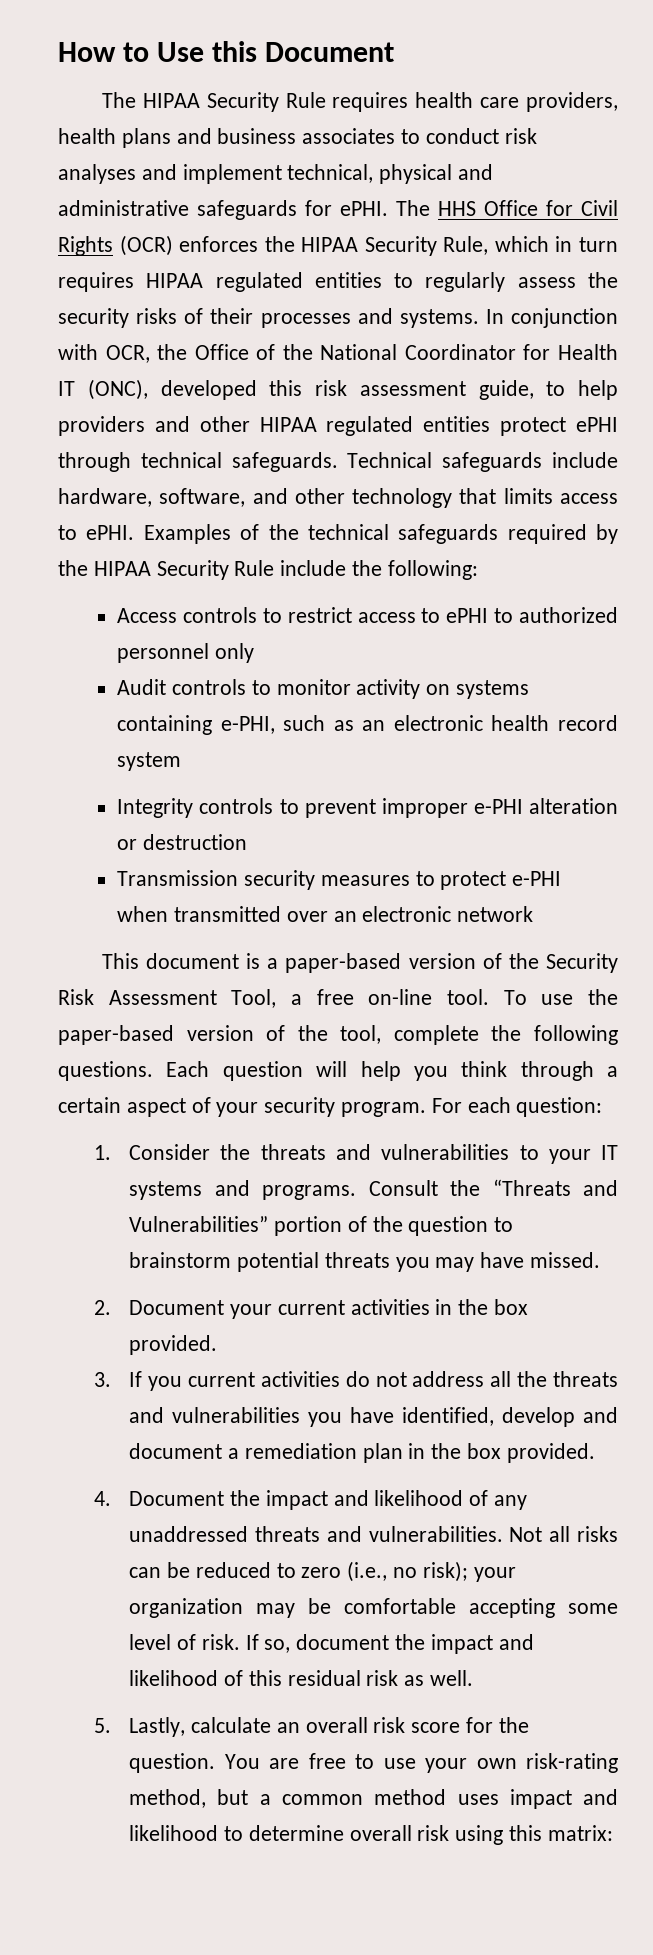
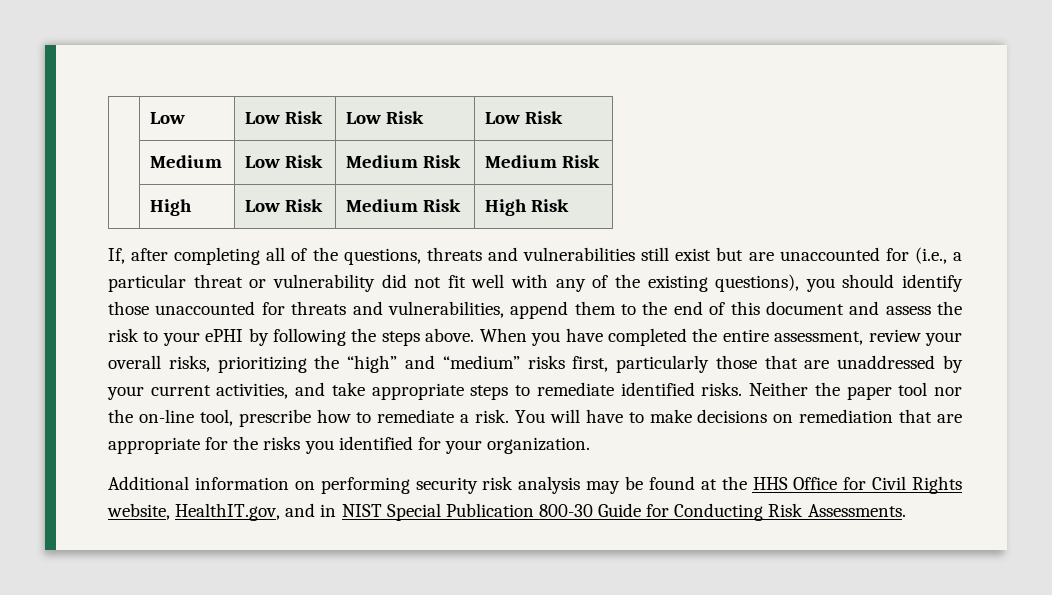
[58,41,395,62] [101,92,618,112] [58,128,537,148] [58,164,494,184] [58,200,430,220] How to Use this Document // The HIPAA Security Rule requires health care providers, health plans and business associates to conduct risk analyses and implement technical, physical and administrative safeguards for ePHI. The -> [149,112,185,124] [244,111,324,124] [345,111,425,124] [484,111,564,124] [149,155,222,168] [244,155,324,168] [345,155,462,168] [484,155,601,168] [149,199,192,216] [244,199,324,212] [345,199,462,212] [484,199,570,216] [108,247,963,265] [108,274,963,292] [108,301,962,319] [108,328,962,346] [108,355,964,373] [107,382,963,400] [108,409,963,427] [108,436,591,454] [108,476,747,494] | Low | Low Risk | Low Risk | Low Risk // | Medium | Low Risk | Medium Risk | Medium Risk // | High | Low Risk | Medium Risk | High Risk // If, after completing all of the questions, threats and vulnerabilities still exist but are unaccounted for (i.e., a particular threat or vulnerability did not fit well with any of the existing questions), you should identify those unaccounted for threats and vulnerabilities, append them to the end of this document and assess the risk to your ePHI by following the steps above. When you have completed the entire assessment, review your overall risks, prioritizing the “high” and “medium” risks first, particularly those that are unaddressed by your current activities, and take appropriate steps to remediate identified risks. Neither the paper tool nor the on-line tool, prescribe how to remediate a risk. You will have to make decisions on remediation that are appropriate for the risks you identified for your organization. // Additional information on performing security risk analysis may be found at the
[119,235,618,256] [58,272,618,292] [58,308,618,328] [58,344,618,363] [58,379,618,400] [58,416,618,436] [58,452,618,472] [58,488,618,508] [58,524,618,544] [58,560,478,580] [117,607,618,623] [117,643,255,663] [117,679,530,699] [117,715,618,735] [117,752,182,771] [117,798,618,818] [117,834,248,850] [117,870,562,890] [117,906,534,922] [101,953,618,973] [58,989,619,1008] [58,1025,618,1045] [58,1061,618,1081] [58,1097,603,1117] [93,1144,618,1164] [129,1179,619,1200] [129,1216,514,1236] [129,1252,601,1272] [93,1299,529,1319] [129,1335,218,1355] [93,1371,618,1391] [129,1407,618,1427] [129,1443,595,1463] [93,1490,528,1510] [129,1526,618,1542] [129,1561,516,1582] [129,1598,618,1618] [129,1634,534,1654] [129,1670,474,1686] [93,1717,529,1737] [129,1753,618,1773] [129,1789,618,1809] [129,1825,613,1845] (OCR) enforces the HIPAA Security Rule, which in turn requires HIPAA regulated entities to regularly assess the security risks of their processes and systems. In conjunction with OCR, the Office of the National Coordinator for Health IT (ONC), developed this risk assessment guide, to help providers and other HIPAA regulated entities protect ePHI through technical safeguards. Technical safeguards include hardware, software, and other technology that limits access to ePHI. Examples of the technical safeguards required by the HIPAA Security Rule include the following: // Access controls to restrict access to ePHI to authorized personnel only // Audit controls to monitor activity on systems containing e-PHI, such as an electronic health record system // Integrity controls to prevent improper e-PHI alteration or destruction // Transmission security measures to protect e-PHI when transmitted over an electronic network // This document is a paper-based version of the Security Risk Assessment Tool, a free on-line tool. To use the paper-based version of the tool, complete the following questions. Each question will help you think through a certain aspect of your security program. For each question: // 1. Consider the threats and vulnerabilities to your IT systems and programs. Consult the “Threats and Vulnerabilities” portion of the question to brainstorm potential threats you may have missed. // 2. Document your current activities in the box provided. // 3. If you current activities do not address all the threats and vulnerabilities you have identified, develop and document a remediation plan in the box provided. // 4. Document the impact and likelihood of any unaddressed threats and vulnerabilities. Not all risks can be reduced to zero (i.e., no risk); your organization may be comfortable accepting some level of risk. If so, document the impact and likelihood of this residual risk as well. // 5. Lastly, calculate an overall risk score for the question. You are free to use your own risk-rating method, but a common method uses impact and likelihood to determine overall risk using this matrix: -> [107,503,906,521] website, HealthIT.gov, and in NIST Special Publication 800-30 Guide for Conducting Risk Assessments.

